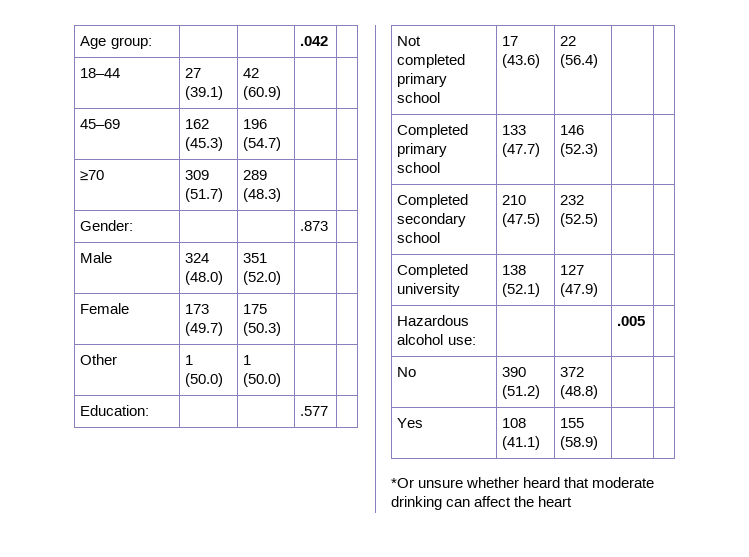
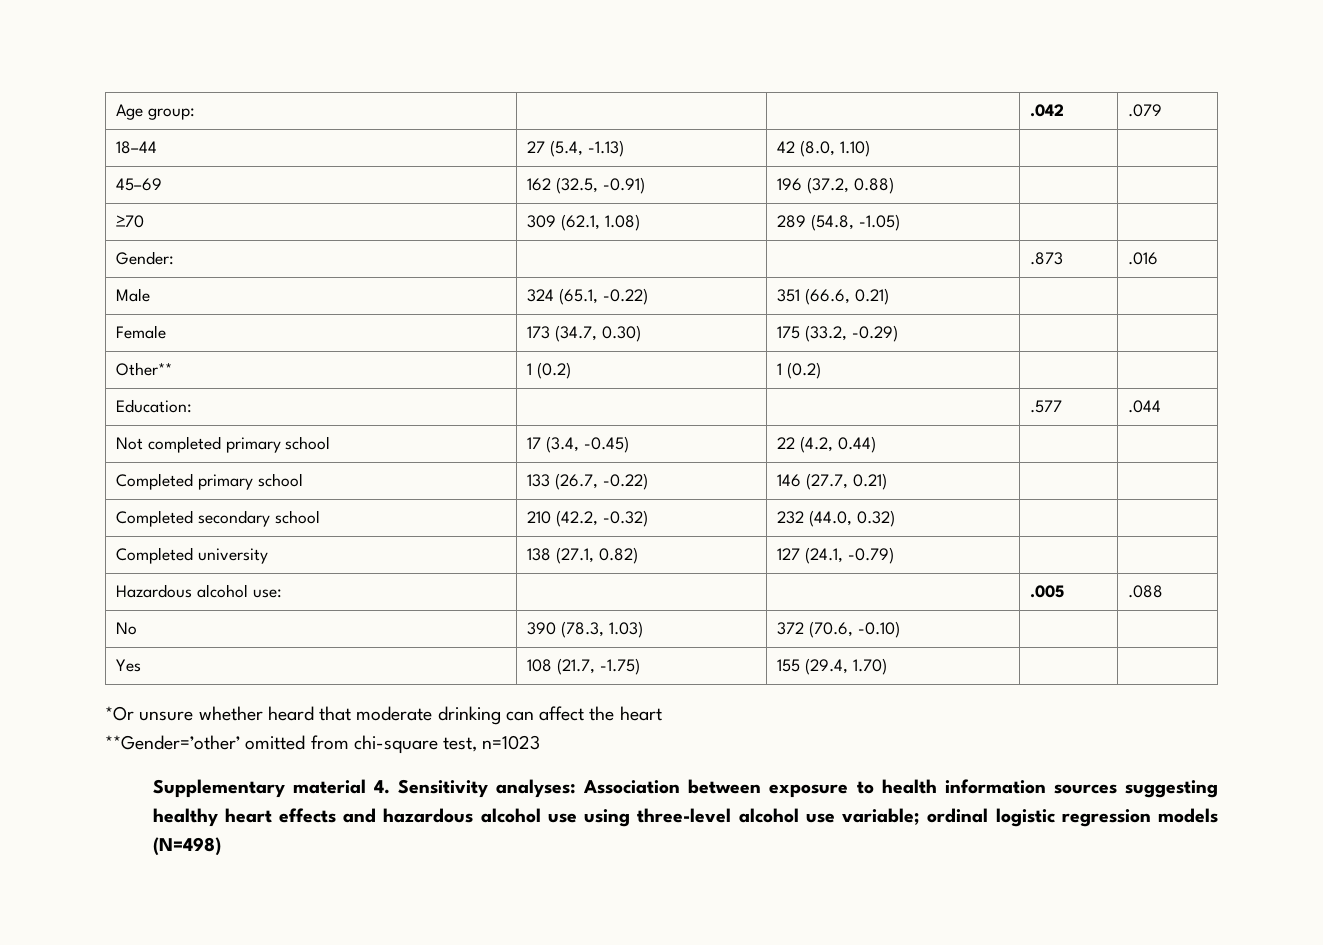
(329, 41) none -> [1128,104,1163,117] .079
[185,86,224,100] (39.1) -> [549,140,624,157] (5.4, -1.13)
[243,86,282,100] (60.9) -> [799,140,870,157] (8.0, 1.10)
[185,137,224,151] (45.3) -> [555,177,645,194] (32.5, -0.91)
[243,137,282,151] (54.7) -> [806,177,894,194] (37.2, 0.88)
[185,188,224,202] (51.7) -> [560,214,640,231] (62.1, 1.08)
[243,188,282,202] (48.3) -> [810,214,900,231] (54.8, -1.05)
(329, 226) none -> [1128,252,1159,265] .016
[185,271,224,285] (48.0) -> [558,288,648,305] (65.1, -0.22)
[243,271,282,285] (52.0) -> [804,288,889,305] (66.6, 0.21)
[185,322,224,336] (49.7) -> [554,325,641,342] (34.7, 0.30)
[243,322,282,336] [80,354,118,365] [185,355,194,365] [185,373,224,387] [243,355,252,365] [243,373,282,387] (50.3) | | // Other | 1 (50.0) | 1 (50.0) -> [804,325,898,342] [116,362,173,376] [527,362,571,379] [777,362,821,379] (33.2, -0.29) | | // Other** | 1 (0.2) | 1 (0.2)
(329, 411) none -> [1128,400,1162,413] .044
[502,54,541,68] (43.6) -> [545,436,629,453] (3.4, -0.45)
[560,54,599,68] (56.4) -> [799,436,876,453] (4.2, 0.44)
[502,143,541,157] (47.7) -> [554,473,648,490] (26.7, -0.22)
[560,143,599,157] (52.3) -> [805,473,887,490] (27.7, 0.21)
[502,213,541,227] (47.5) -> [555,510,648,527] (42.2, -0.32)
[560,213,599,227] (52.5) -> [808,510,895,527] (44.0, 0.32)
[502,283,541,297] (52.1) -> [555,547,638,564] (27.1, 0.82)
[560,283,599,297] (47.9) -> [804,547,894,564] (24.1, -0.79)
(646, 321) none -> [1128,585,1164,598] .088
[502,385,541,399] (51.2) -> [560,621,643,638] (78.3, 1.03)
[560,385,599,399] (48.8) -> [808,621,900,638] (70.6, -0.10)
[502,436,541,450] (41.1) -> [556,658,640,675] (21.7, -1.75)
[560,436,599,450] (58.9) -> [804,658,887,675] (29.4, 1.70)
(573, 501) none -> [105,735,541,754] [152,779,1218,798] [152,808,1218,827] [152,837,221,856] // **Gender=’other’ omitted from chi-square test, n=1023 // Supplementary material 4. Sensitivity analyses: Association between exposure to health information sources suggesting healthy heart effects and hazardous alcohol use using three-level alcohol use variable; ordinal logistic regression models (N=498)

